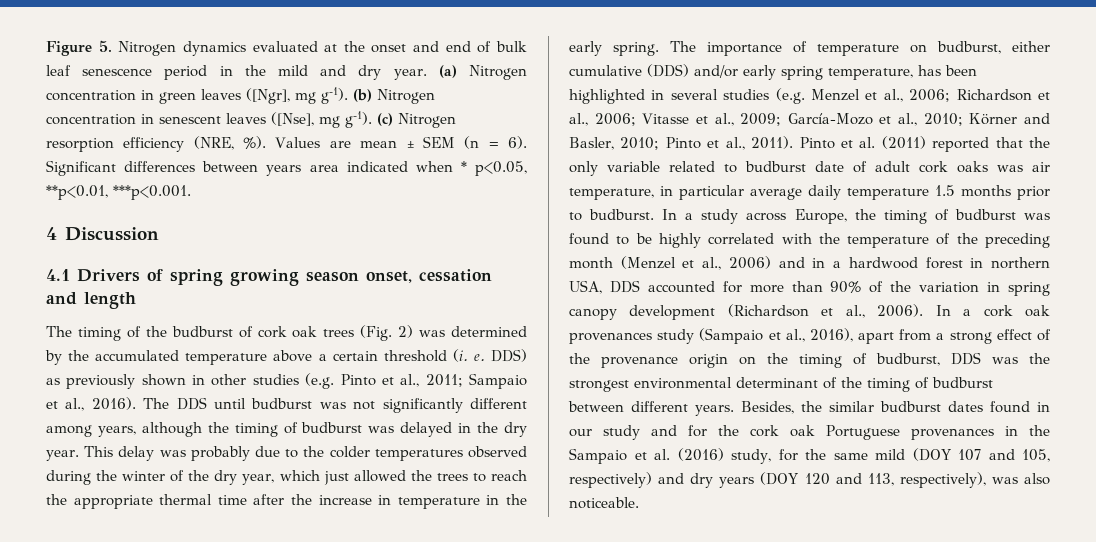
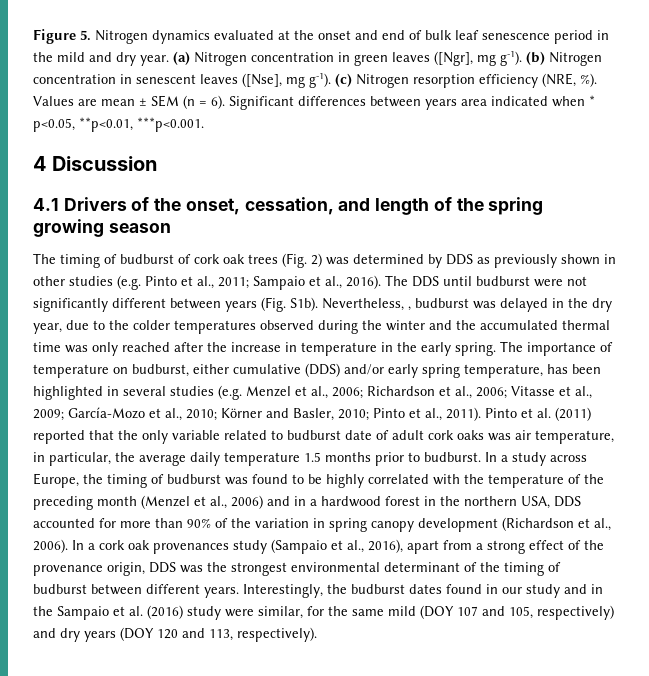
(163, 275) none -> [154,197,484,215] the onset, cessation, and length of the
[366,269,492,283] [46,292,136,309] onset, cessation and length -> (171, 228) none
[145,326,167,337] the -> (117, 259) none
[68,349,528,365] the accumulated temperature above a certain threshold (i. e. DDS) -> [446,254,473,265] DDS
[319,402,346,409] was -> [534,279,563,287] were
[46,422,298,437] among years, although the timing of -> [170,297,411,312] between years (Fig. S1b). Nevertheless, ,
[46,446,250,461] year. This delay was probably -> [33,323,62,334] year,
[170,470,527,485] [46,494,247,509] of the dry year, which just allowed the trees to reach the appropriate thermal time -> [429,320,610,330] [33,342,170,356] and the accumulated thermal time was only reached
[679,185,744,200] particular -> [49,452,135,466] particular, the
(984, 263) none -> [440,496,460,506] the
[689,353,940,368] origin on the timing of budburst, -> [107,562,145,576] origin,
[741,401,874,414] Besides, the similar -> [243,584,347,598] Interestingly, the
[688,425,994,440] for the cork oak Portuguese provenances -> (587, 589) none
[731,449,772,464] study, -> [187,606,303,620] study were similar,
[899,472,1050,488] [569,497,639,509] respectively), was also noticeable. -> [237,627,317,642] respectively).

